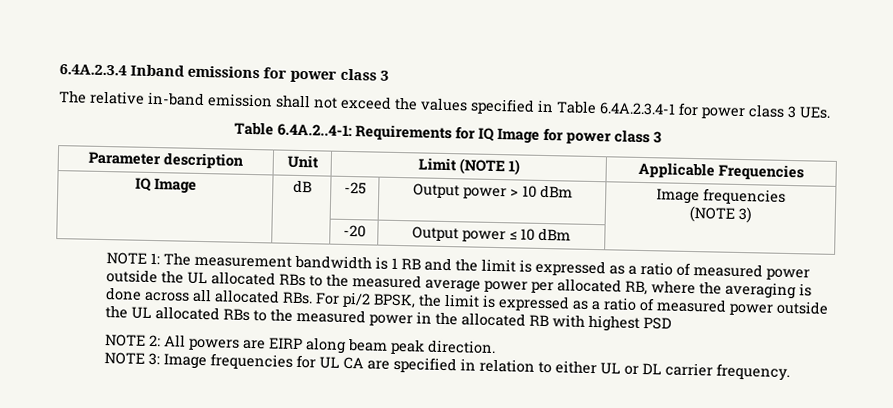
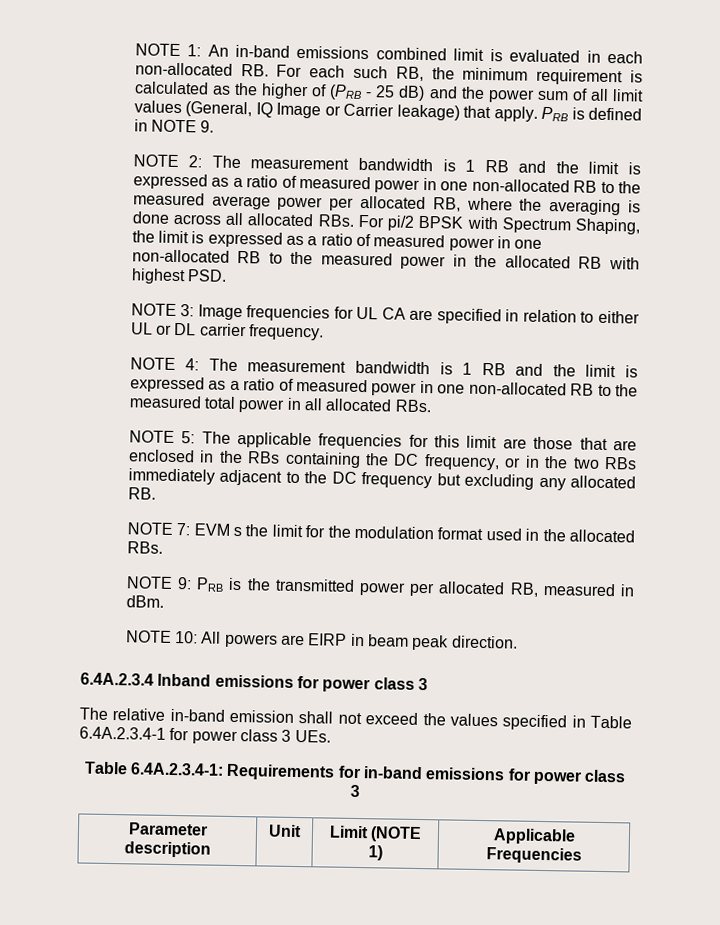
(59, 70) none -> [134,43,643,64] [134,62,643,86] [133,81,645,103] [133,100,642,122] [133,119,215,133] [132,154,642,175] [132,173,641,194] [132,192,641,216] [131,211,640,235] [131,230,543,252] [131,249,641,270] [130,268,228,285] [130,303,640,325] [130,322,325,341] [129,357,639,378] [129,376,638,397] [128,395,432,413] [128,430,637,451] [127,449,637,471] [127,468,636,491] [127,487,156,500] [126,522,635,543] [126,541,163,554] [125,576,636,597] [125,595,164,608] [125,630,518,651] NOTE 1: An in-band emissions combined limit is evaluated in each non-allocated RB. For each such RB, the minimum requirement is calculated as the higher of (PRB - 25 dB) and the power sum of all limit values (General, IQ Image or Carrier leakage) that apply. PRB is defined in NOTE 9. // NOTE 2: The measurement bandwidth is 1 RB and the limit is expressed as a ratio of measured power in one non-allocated RB to the measured average power per allocated RB, where the averaging is done across all allocated RBs. For pi/2 BPSK with Spectrum Shaping, the limit is expressed as a ratio of measured power in one non-allocated RB to the measured power in the allocated RB with highest PSD. // NOTE 3: Image frequencies for UL CA are specified in relation to either UL or DL carrier frequency. // NOTE 4: The measurement bandwidth is 1 RB and the limit is expressed as a ratio of measured power in one non-allocated RB to the measured total power in all allocated RBs. // NOTE 5: The applicable frequencies for this limit are those that are enclosed in the RBs containing the DC frequency, or in the two RBs immediately adjacent to the DC frequency but excluding any allocated RB. // NOTE 7: EVM s the limit for the modulation format used in the allocated RBs. // NOTE 9: PRB is the transmitted power per allocated RB, measured in dBm. // NOTE 10: All powers are EIRP in beam peak direction. //
[277,123,352,138] 6.4A.2..4-1: -> [130,762,225,776] 6.4A.2.3.4-1:
[478,127,540,144] IQ Image -> [363,766,506,781] in-band emissions
[134,177,197,194] [292,179,312,194] [343,181,367,195] [412,183,573,200] [656,188,787,205] [688,205,752,224] [342,224,366,238] [412,226,571,243] [106,252,811,281] [106,269,813,300] [105,287,830,316] [105,305,673,332] [105,334,497,355] [104,352,791,382] // IQ Image | dB | -25 | Output power > 10 dBm | Image frequencies // (NOTE 3) // | | -20 | Output power ≤ 10 dBm | // NOTE 1: The measurement bandwidth is 1 RB and the limit is expressed as a ratio of measured power outside the UL allocated RBs to the measured average power per allocated RB, where the averaging is done across all allocated RBs. For pi/2 BPSK, the limit is expressed as a ratio of measured power outside the UL allocated RBs to the measured power in the allocated RB with highest PSD // NOTE 2: All powers are EIRP along beam peak direction. // NOTE 3: Image frequencies for UL CA are specified in relation to either UL or DL carrier frequency. -> (582, 855) none

